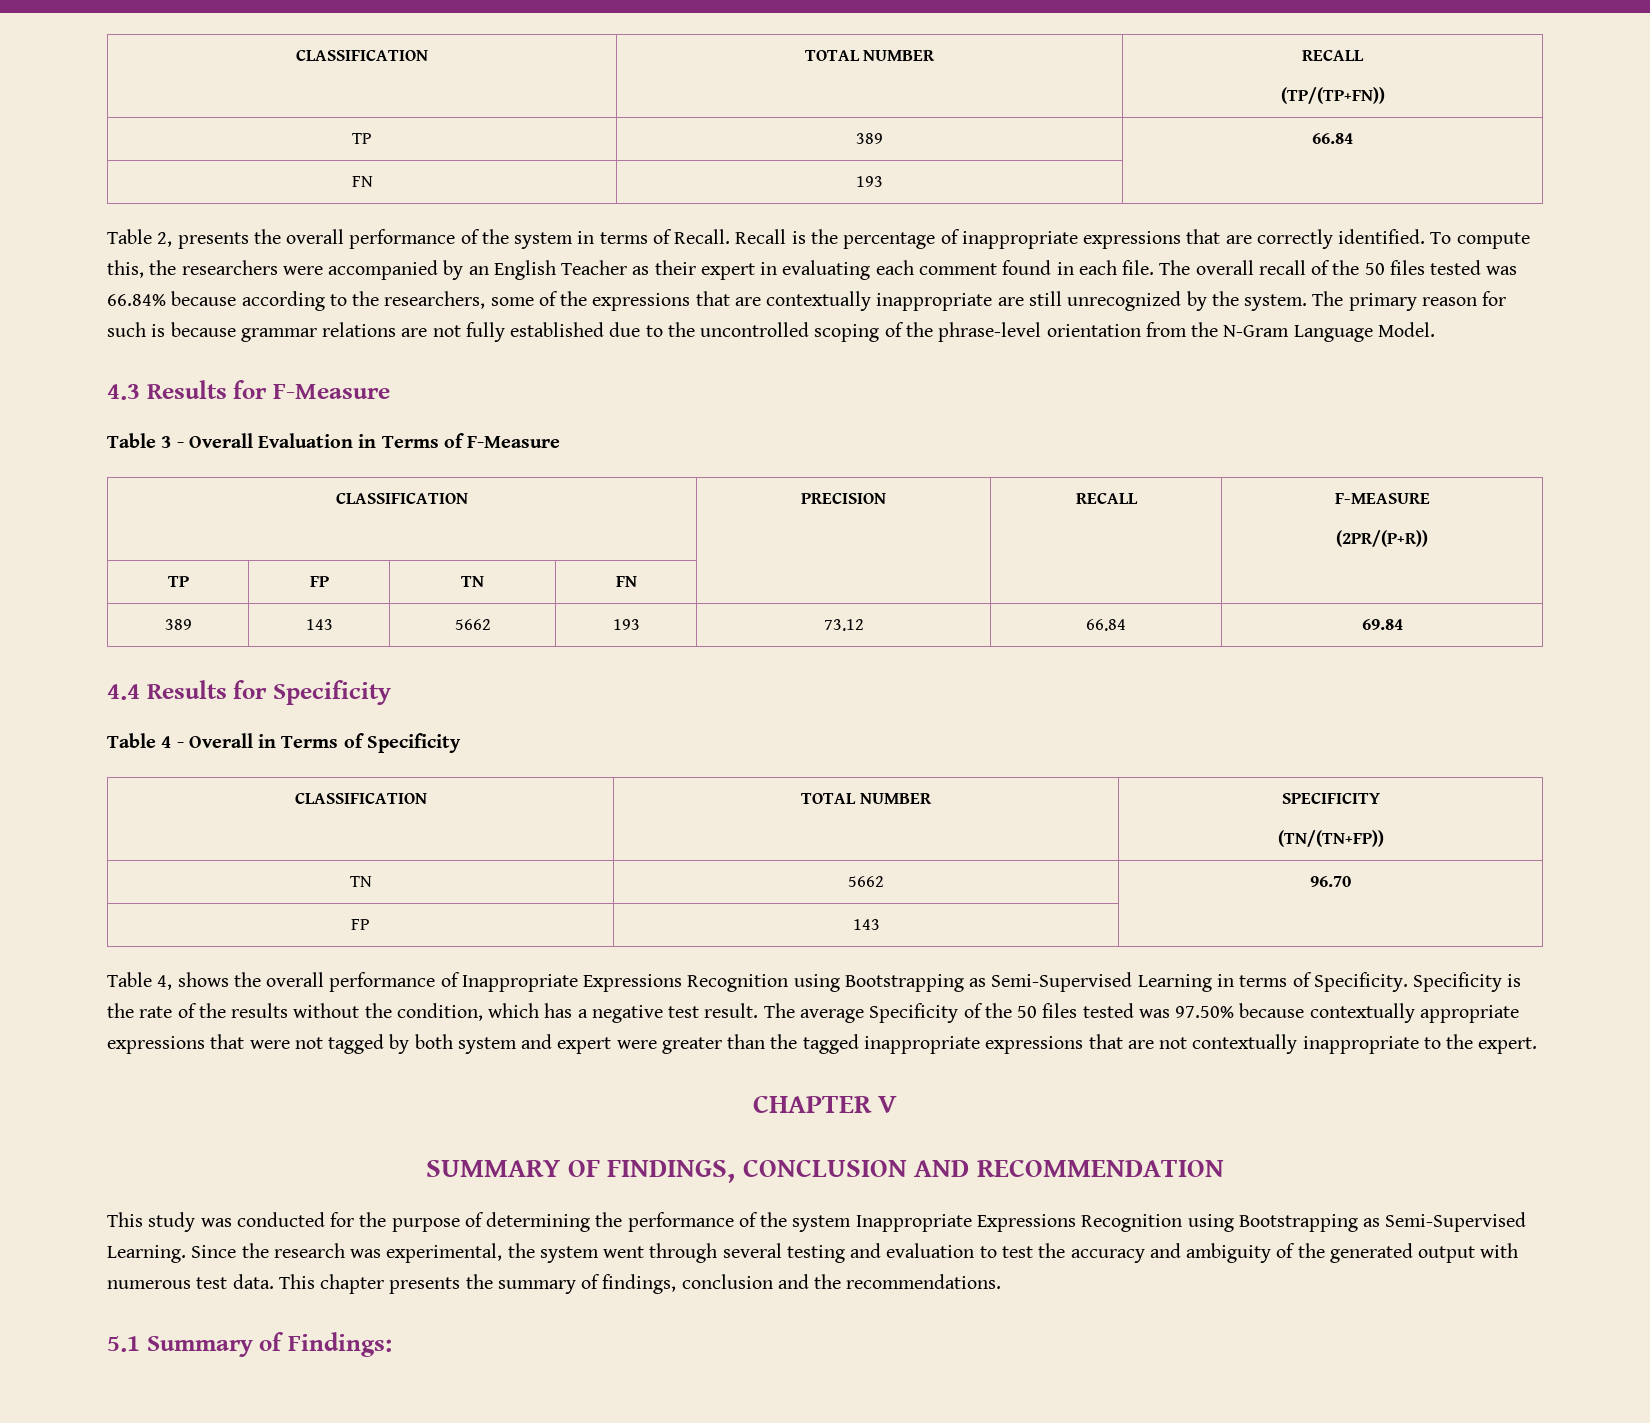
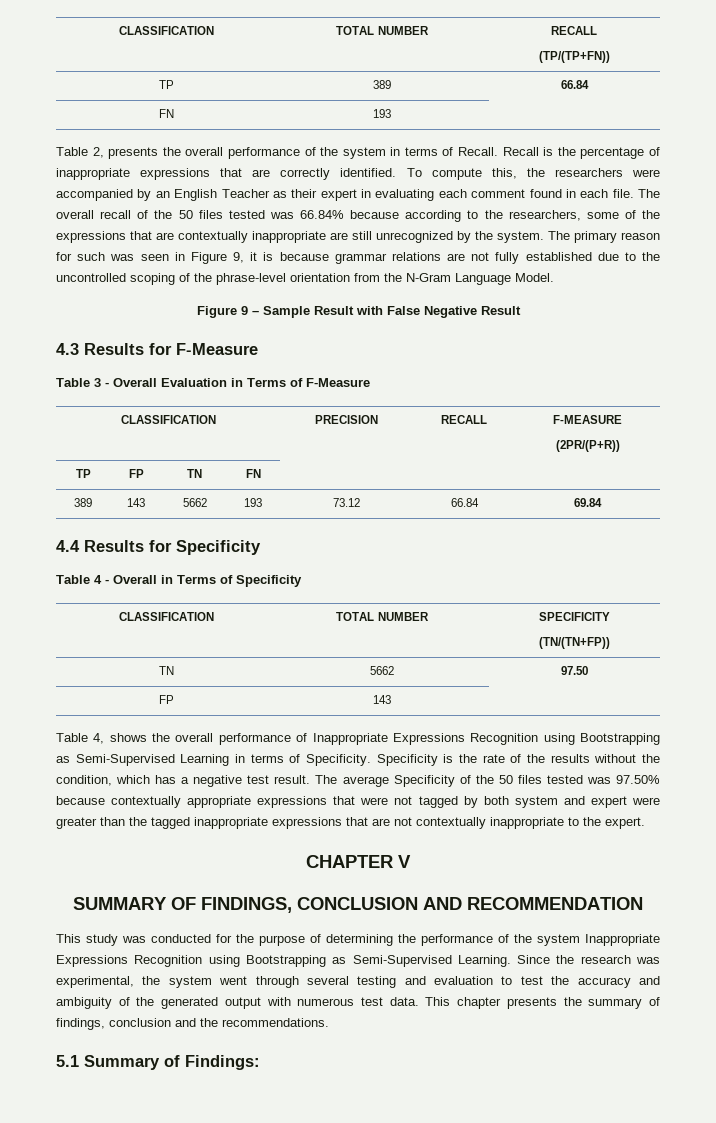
(146, 329) none -> [110,252,258,264] was seen in Figure 9, it
(1435, 329) none -> [196,306,521,318] // Figure 9 – Sample Result with False Negative Result
[1310,876,1351,887] 96.70 -> [560,666,588,675] 97.50

